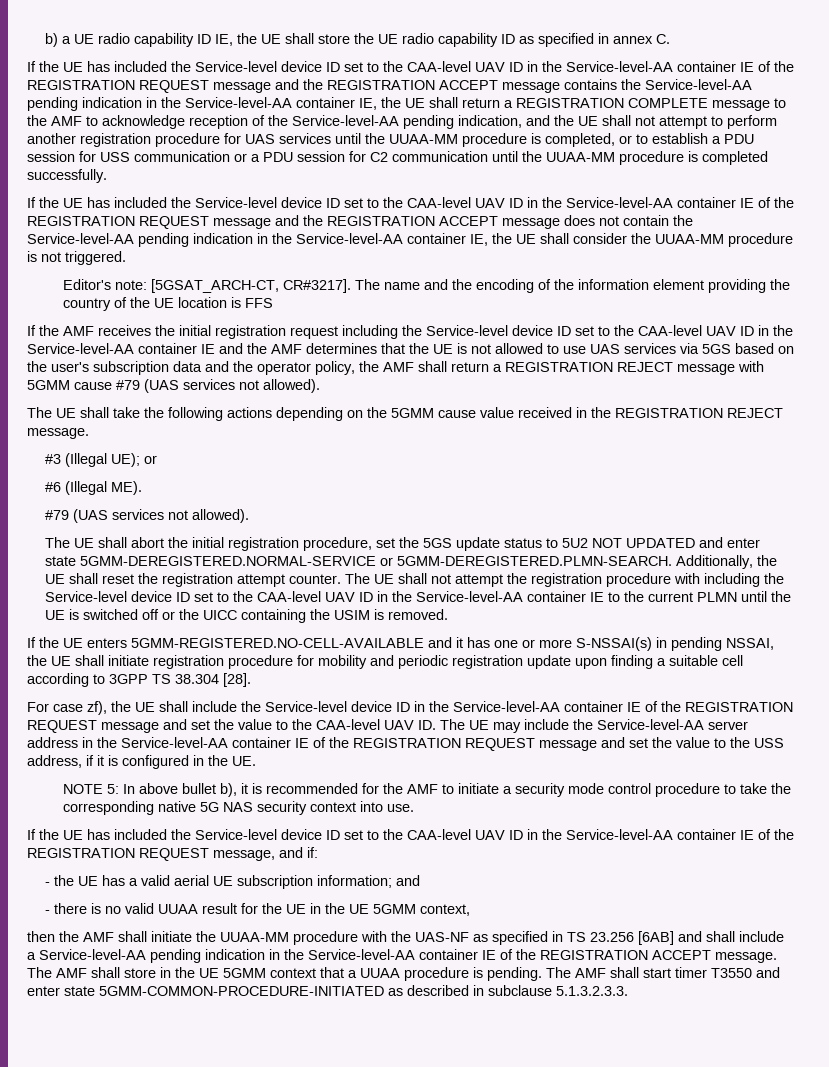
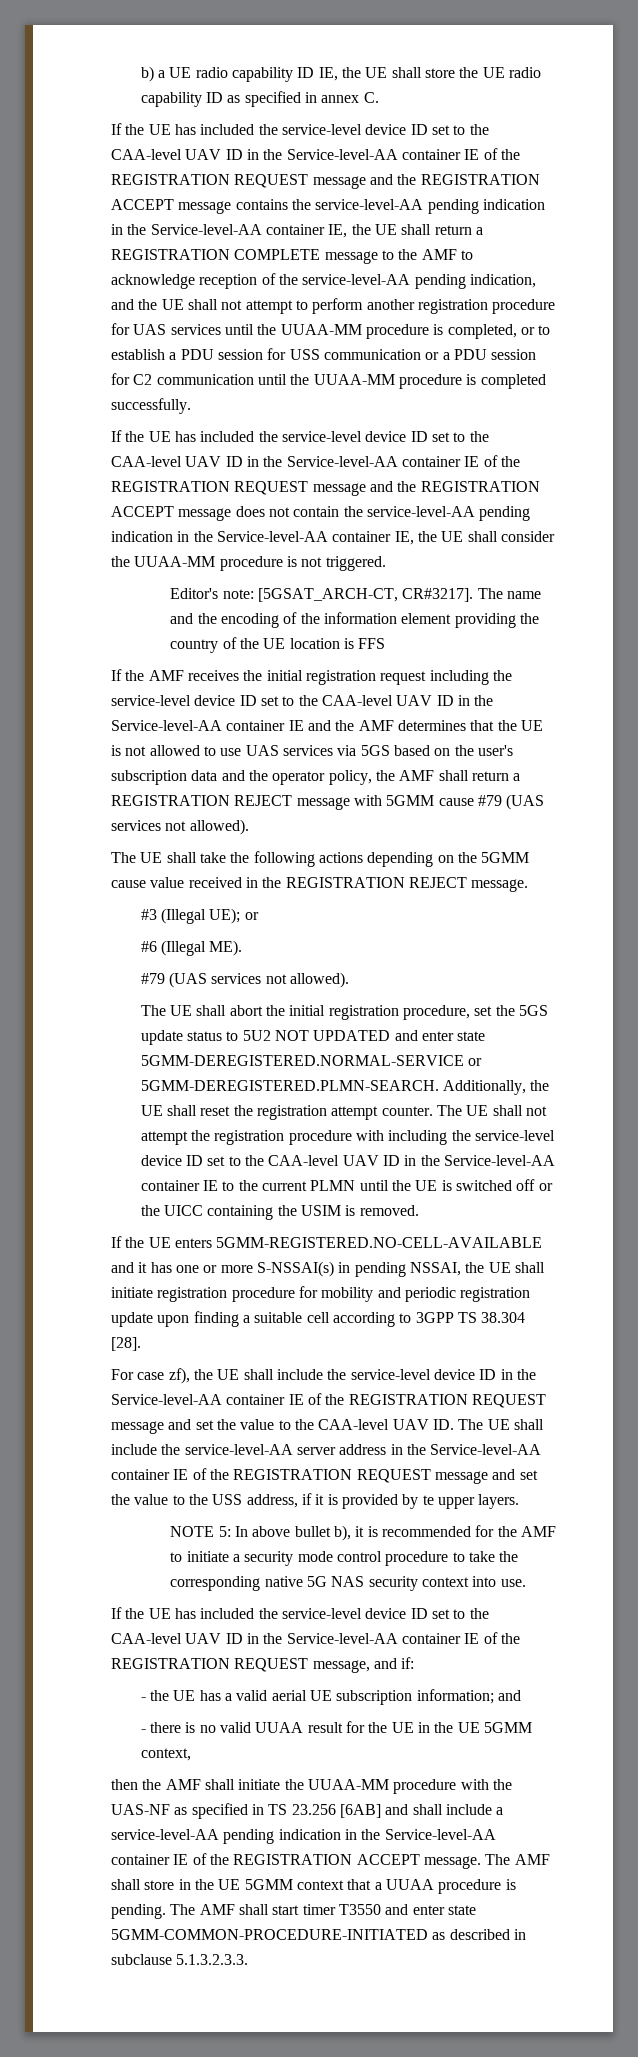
[195,61,277,72] Service-level -> [281,124,362,135] service-level
[645,79,752,90] Service-level-AA -> [315,199,424,210] service-level-AA
[292,115,399,126] Service-level-AA -> [302,274,411,285] service-level-AA
[195,197,277,208] Service-level -> [281,431,362,442] service-level
[27,233,134,244] Service-level-AA -> [366,506,475,517] service-level-AA
[426,325,508,336] Service-level -> [111,695,191,706] service-level
[44,591,127,602] Service-level -> [474,1130,555,1141] service-level
[265,701,347,712] Service-level -> [350,1369,431,1380] service-level
[493,719,704,733] may include the Service-level-AA -> [513,1419,544,1430] [111,1444,293,1455] shall include the service-level-AA
[122,755,256,769] configured in the UE. -> [341,1494,520,1509] provided by te upper layers.
[195,829,277,840] Service-level -> [281,1608,362,1619] service-level
[39,949,146,960] Service-level-AA -> [111,1829,219,1840] service-level-AA

